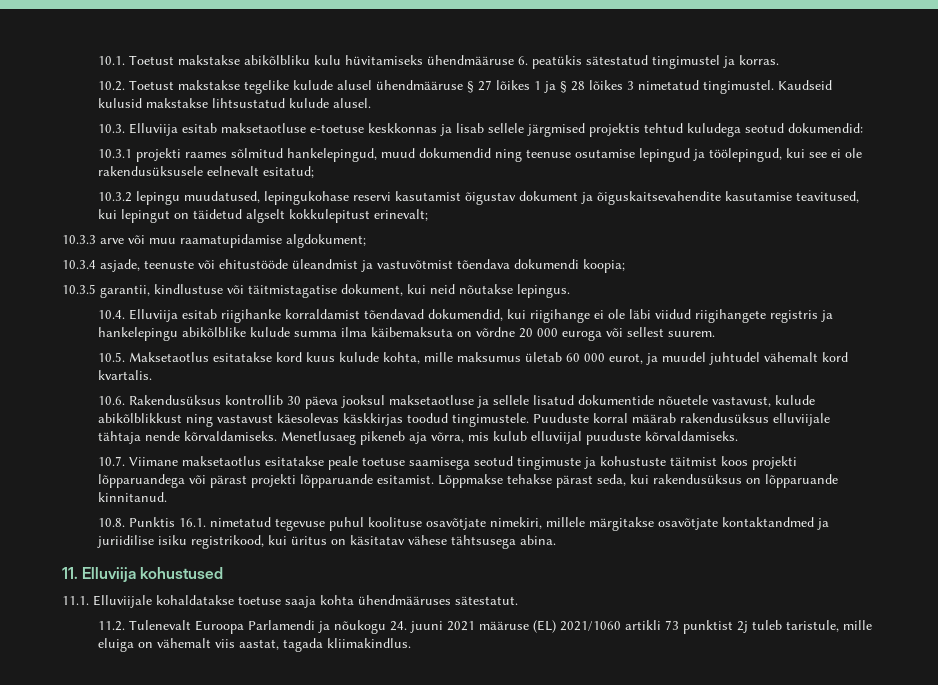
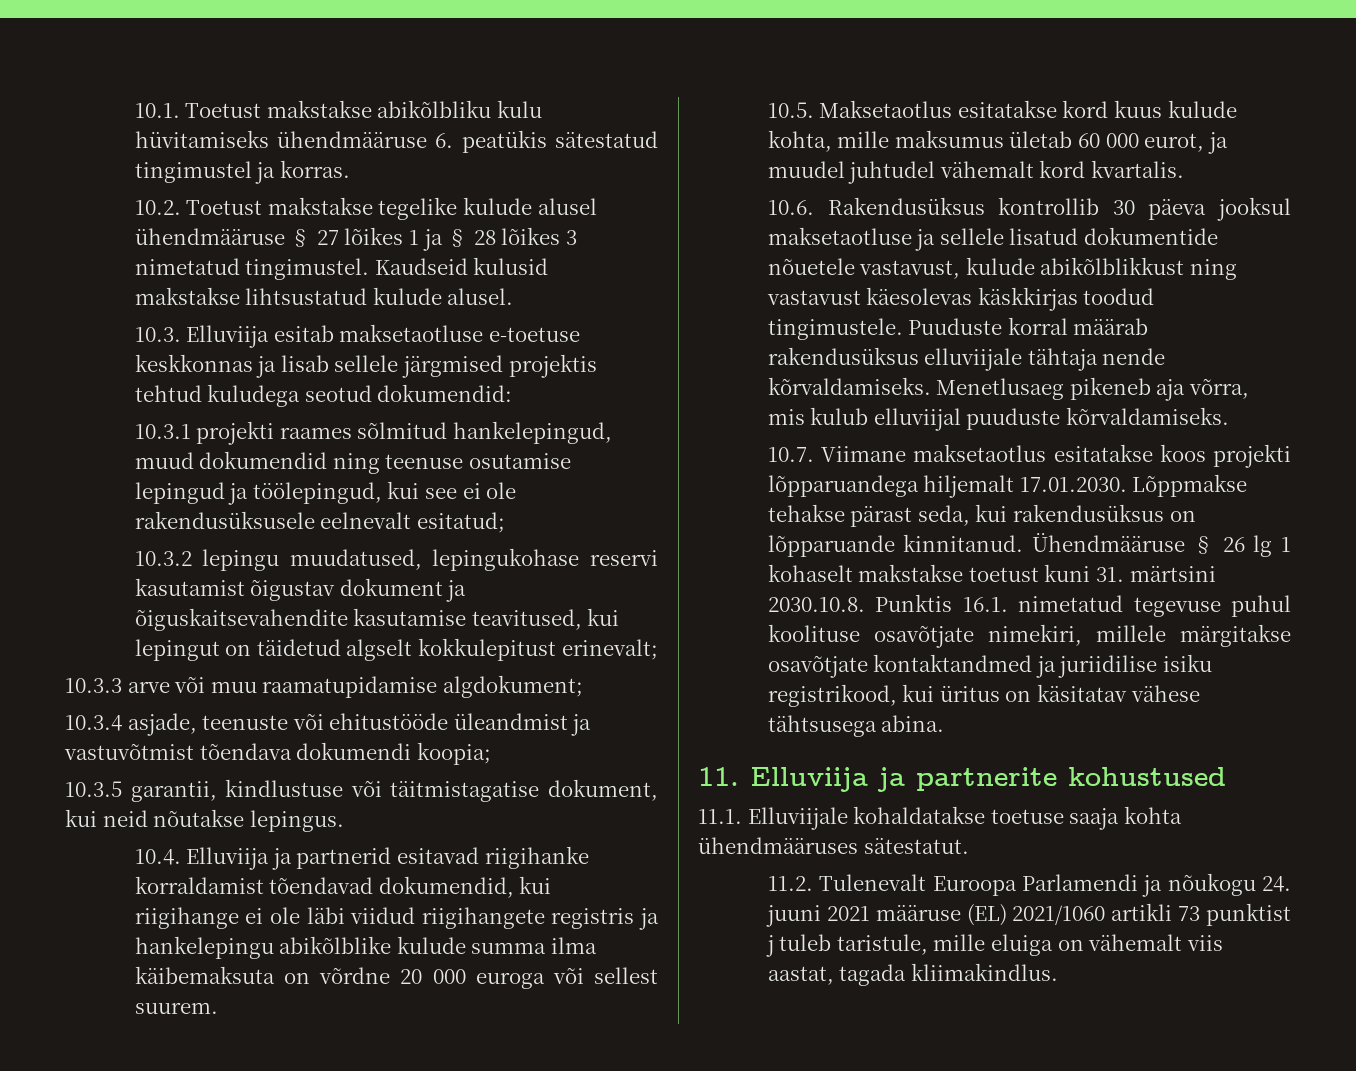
[181,309,217,319] esitab -> [271,847,480,870] ja partnerid esitavad
[327,456,797,470] [97,474,434,488] peale toetuse saamisega seotud tingimuste ja kohustuste täitmist koos projekti lõpparuandega või pärast projekti lõpparuande esitamist. -> [1159,444,1291,468] [767,475,1127,498] koos projekti lõpparuandega hiljemalt 17.01.2030.
[97,518,125,527] // 10.8. -> [1031,533,1291,557] [767,564,1216,582] [767,597,865,612] Ühendmääruse § 26 lg 1 kohaselt makstakse toetust kuni 31. märtsini 2030.10.8.
(137, 574) none -> [877,767,1057,792] ja partnerite
[736,621,748,633] 2j -> [765,935,774,957] j

